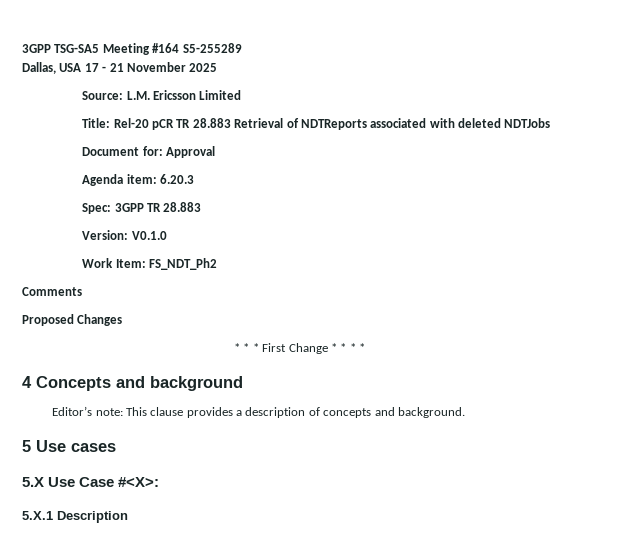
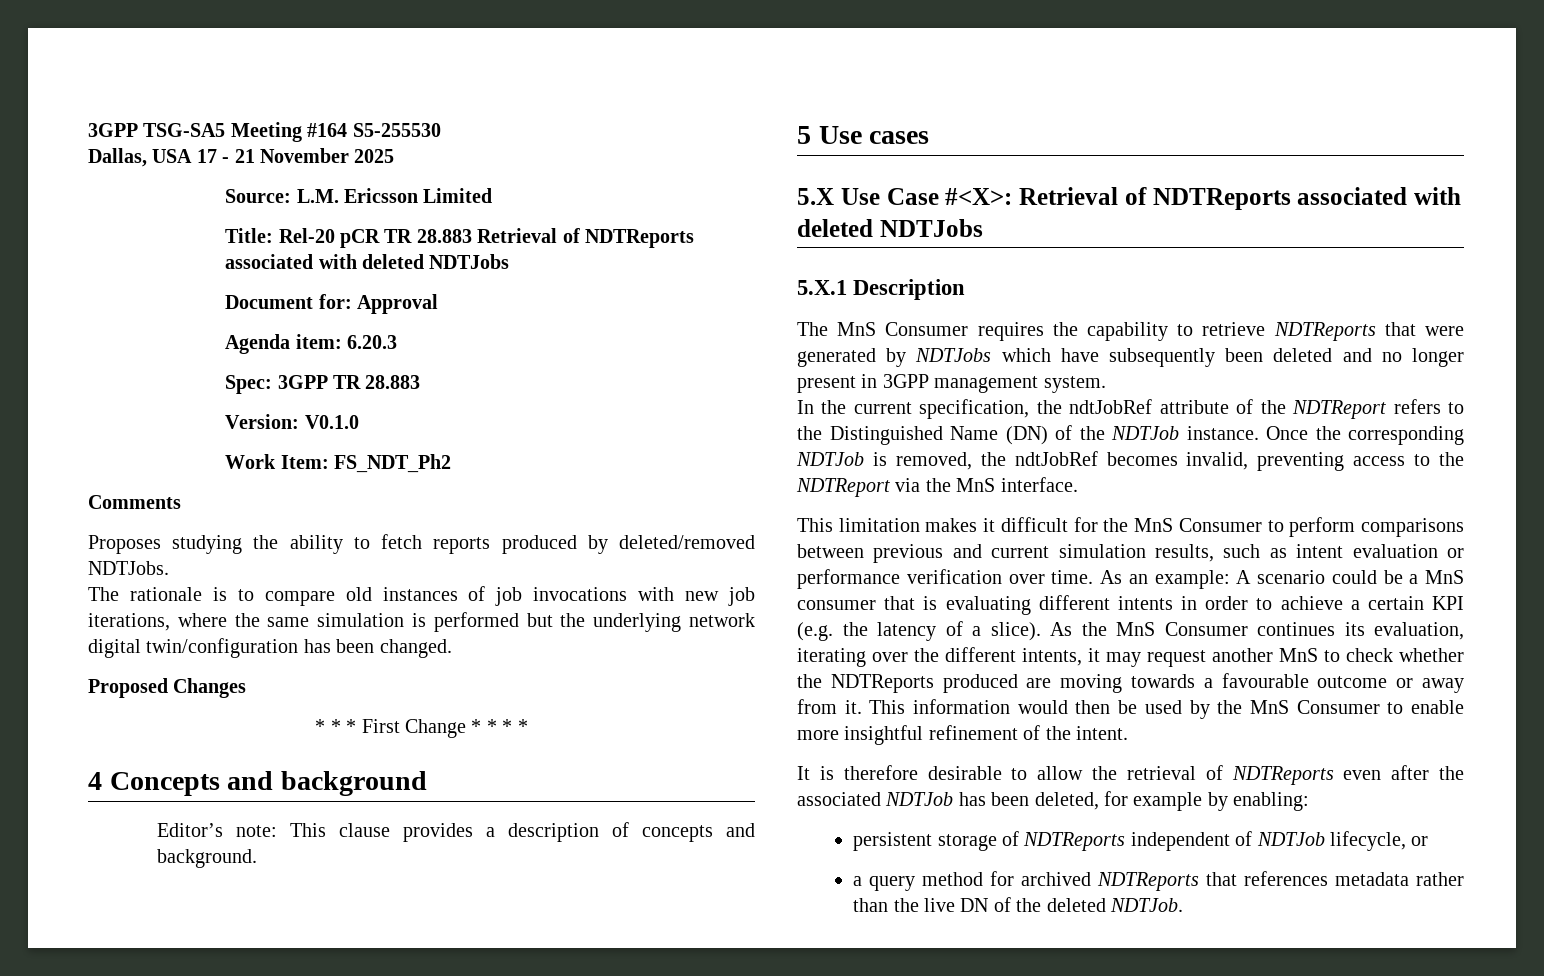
[182,43,242,53] S5-255289 -> [352,123,441,137] S5-255530
(82, 291) none -> [88,534,755,554] [88,561,169,575] [88,586,755,606] [88,612,755,632] [88,638,452,658] // Proposes studying the ability to fetch reports produced by deleted/removed NDTJobs. // The rationale is to compare old instances of job invocations with new job iterations, where the same simulation is performed but the underlying network digital twin/configuration has been changed.
[22,511,128,523] // 5.X.1 Description -> [1019,187,1461,210] [797,219,983,237] [797,279,966,300] [797,322,1464,341] [797,348,1464,367] [797,374,1106,393] [797,399,1464,419] [797,425,1464,445] [796,451,1464,471] [796,477,1078,497] [797,517,1464,537] [797,544,1464,563] [797,569,1464,589] [797,595,1464,615] [797,621,1464,641] [797,647,1464,667] [797,673,1464,693] [797,699,1464,719] [797,725,1128,745] [797,765,1464,785] [797,791,1310,811] [853,831,1429,851] [853,871,1464,891] [853,897,1184,912] Retrieval of NDTReports associated with deleted NDTJobs // 5.X.1 Description // The MnS Consumer requires the capability to retrieve NDTReports that were generated by NDTJobs which have subsequently been deleted and no longer present in 3GPP management system. // In the current specification, the ndtJobRef attribute of the NDTReport refers to the Distinguished Name (DN) of the NDTJob instance. Once the corresponding NDTJob is removed, the ndtJobRef becomes invalid, preventing access to the NDTReport via the MnS interface. // This limitation makes it difficult for the MnS Consumer to perform comparisons between previous and current simulation results, such as intent evaluation or performance verification over time. As an example: A scenario could be a MnS consumer that is evaluating different intents in order to achieve a certain KPI (e.g. the latency of a slice). As the MnS Consumer continues its evaluation, iterating over the different intents, it may request another MnS to check whether the NDTReports produced are moving towards a favourable outcome or away from it. This information would then be used by the MnS Consumer to enable more insightful refinement of the intent. // It is therefore desirable to allow the retrieval of NDTReports even after the associated NDTJob has been deleted, for example by enabling: // persistent storage of NDTReports independent of NDTJob lifecycle, or // a query method for archived NDTReports that references metadata rather than the live DN of the deleted NDTJob.

